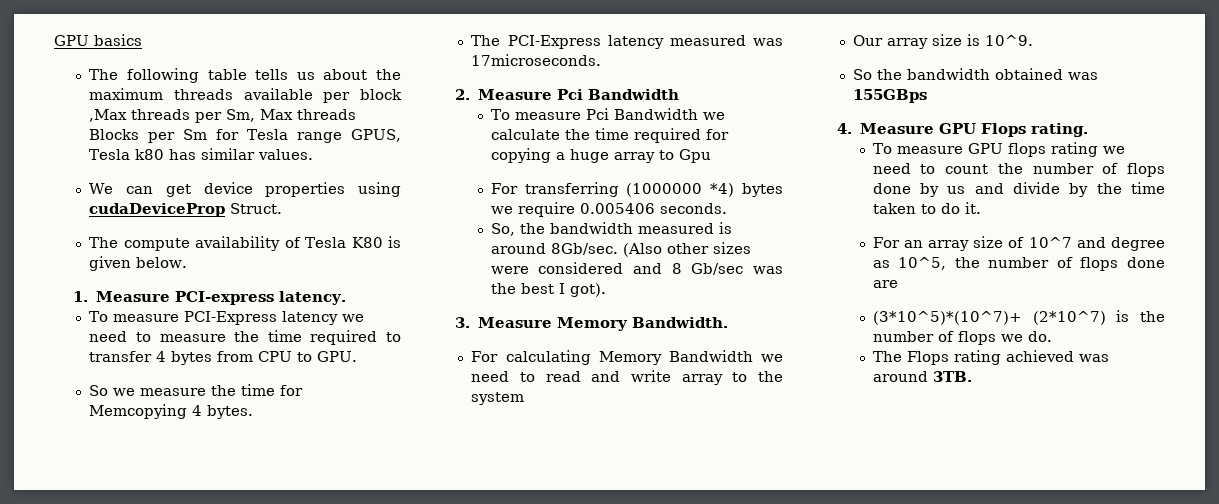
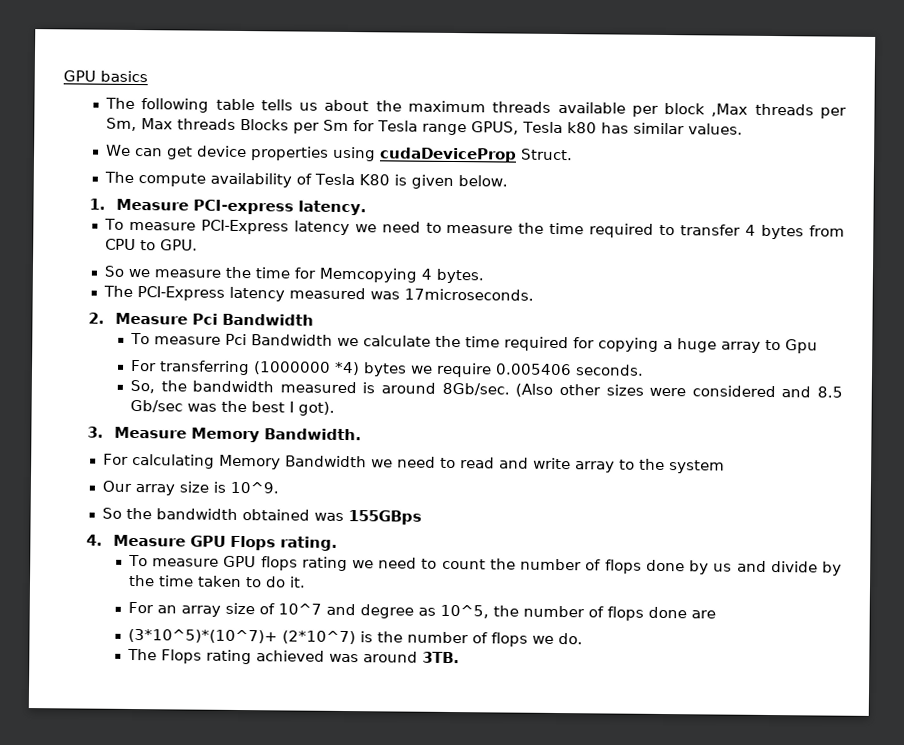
[671,263,682,274] 8 -> [817,386,843,398] 8.5

